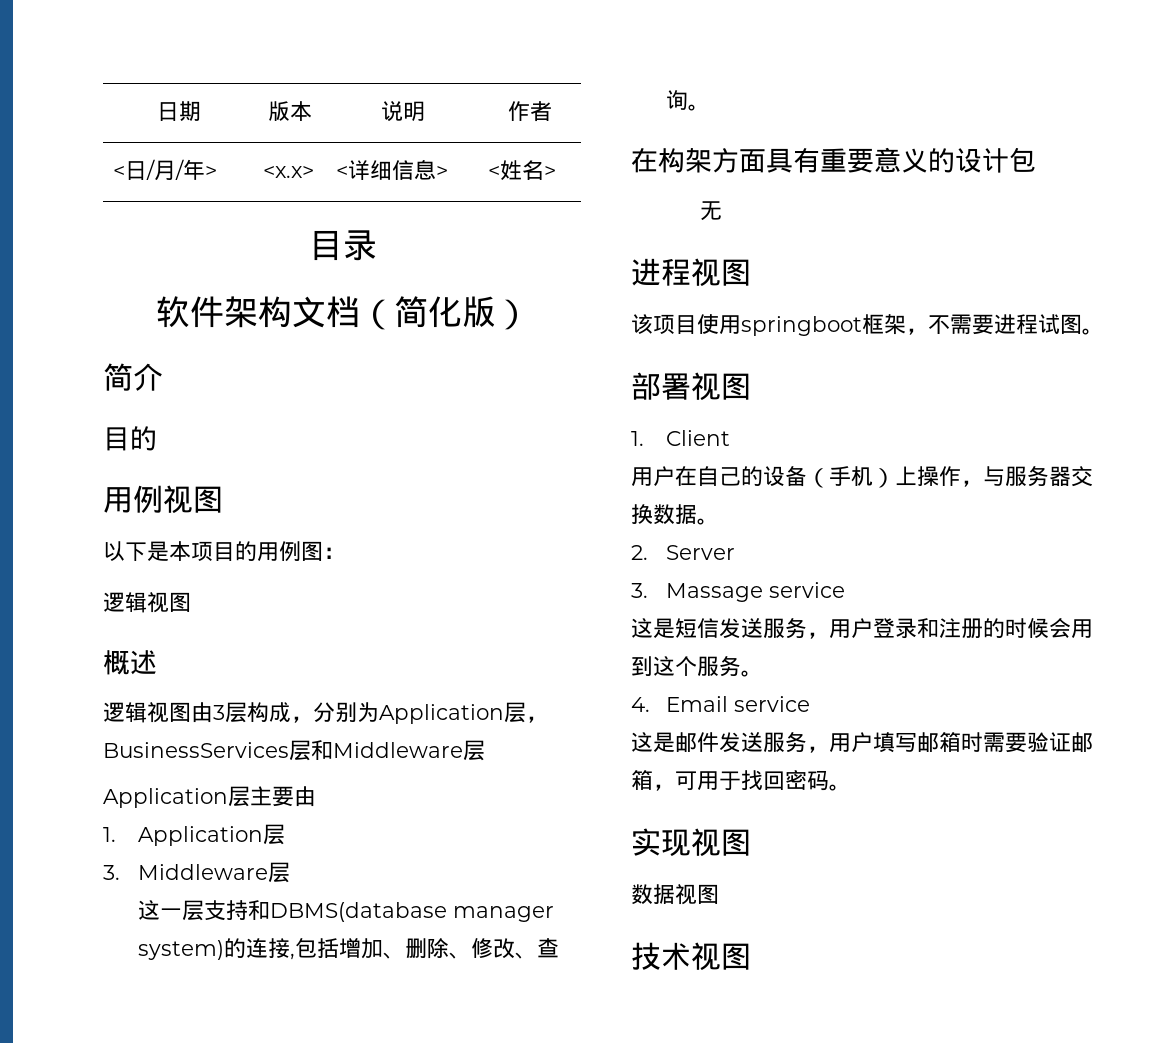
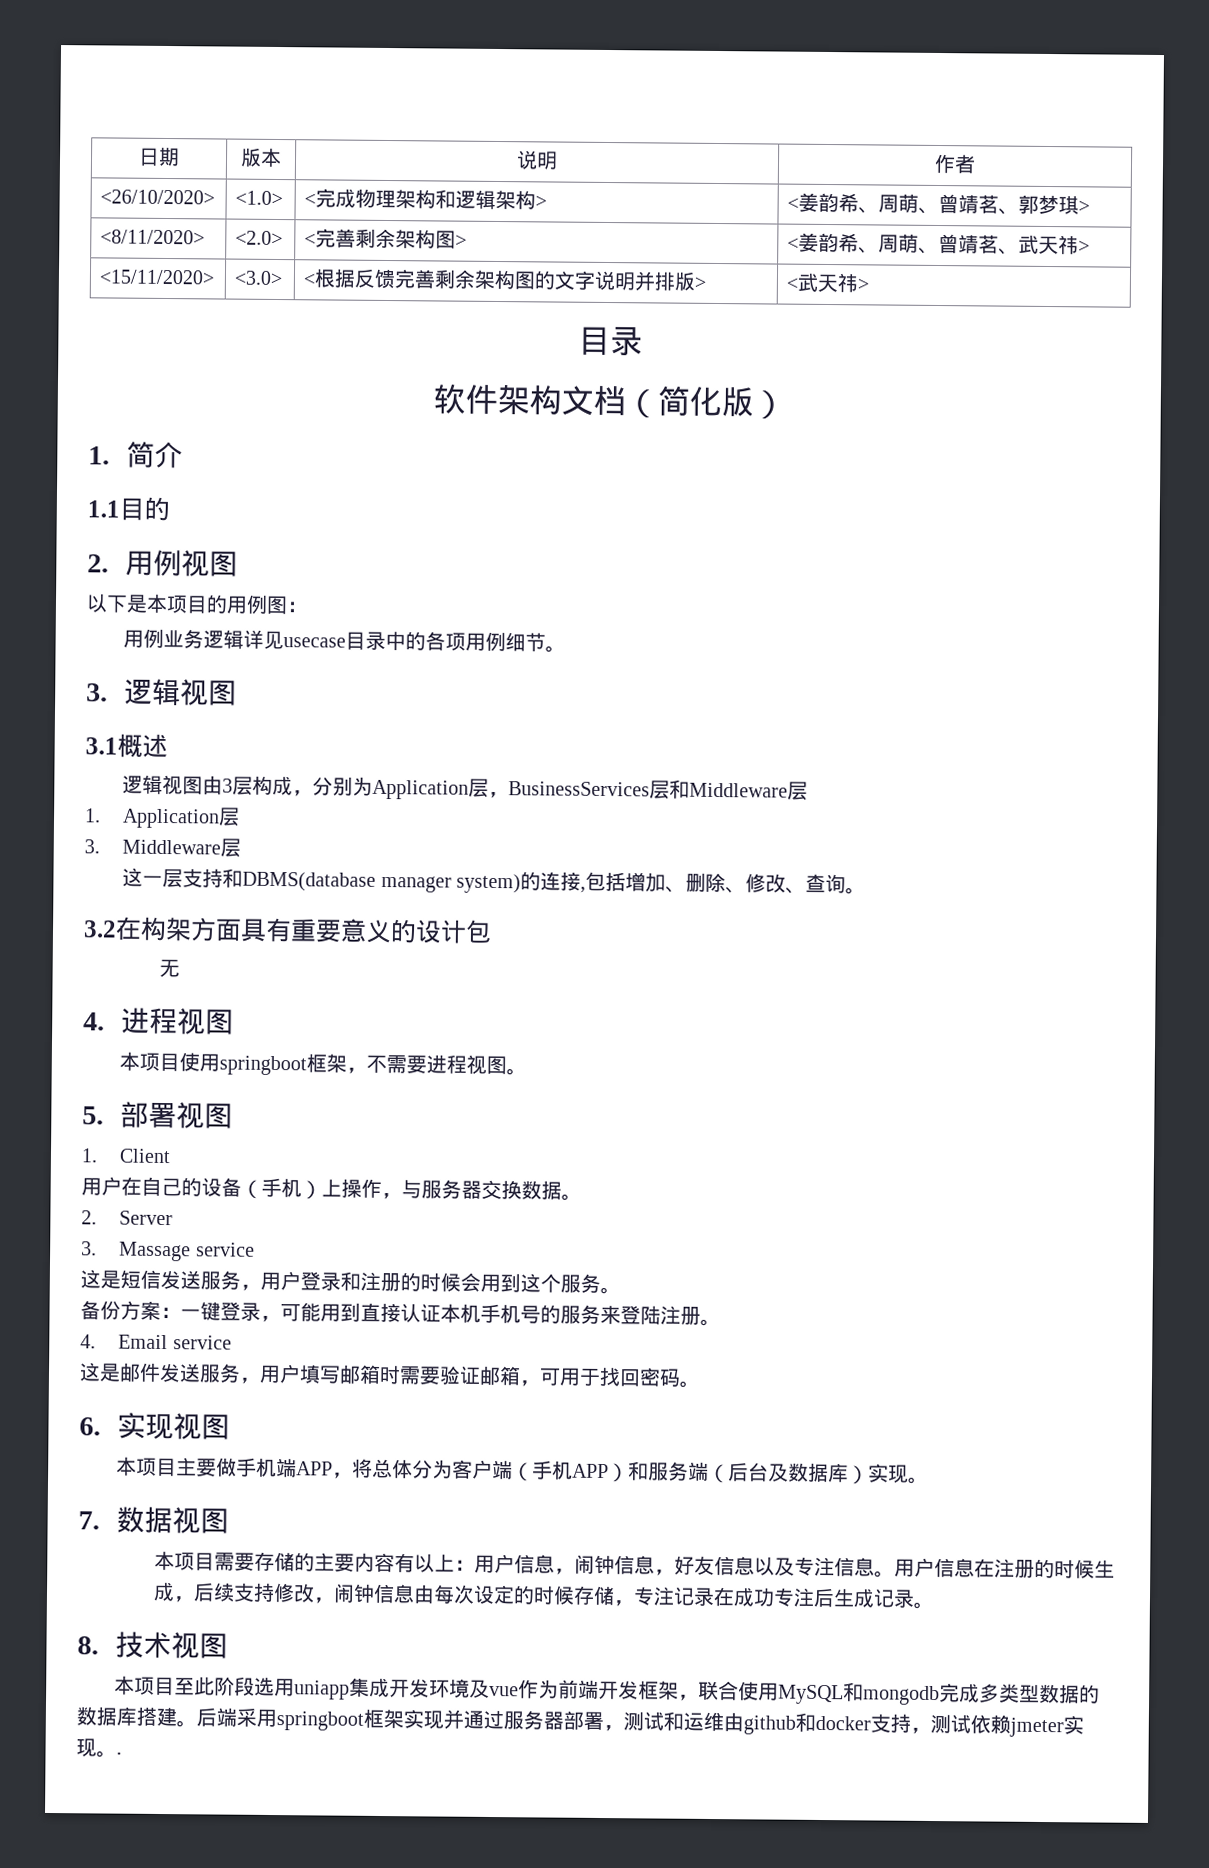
[113,159,218,181] [263,166,315,178] [336,159,449,180] [488,160,545,181] <日/月/年> | <x.x> | <详细信息> | <姓名 -> [100,189,216,205] [235,190,284,206] [304,188,548,210] [787,192,1091,215] [100,229,206,245] [235,230,284,246] [304,228,468,249] [787,232,1091,255] [99,269,216,285] [234,270,284,286] [303,268,707,292] [786,272,860,293] <26/10/2020> | <1.0> | <完成物理架构和逻辑架构> | <姜韵希、周萌、曾靖茗、郭梦琪> // <8/11/2020> | <2.0> | <完善剩余架构图> | <姜韵希、周萌、曾靖茗、武天祎> // <15/11/2020> | <3.0> | <根据反馈完善剩余架构图的文字说明并排版> | <武天祎
(530, 314) none -> [88,446,110,465] 1.
(163, 377) none -> [87,500,120,518] 1.1
(157, 438) none -> [87,554,109,573] 2.
(345, 553) none -> [123,628,567,653] [86,683,108,702] 用例业务逻辑详见usecase目录中的各项用例细节。 // 3.
(191, 602) none -> [85,737,118,755] 3.1
[103,786,316,808] // Application层主要由 -> (809, 791) none
(710, 107) none -> [83,920,117,938] 3.2
(723, 211) none -> [83,1012,105,1031] 4.
[631,314,653,334] 该 -> [119,1051,141,1071] 本
[1038,314,1060,334] 试 -> [466,1054,488,1075] 视
(1104, 331) none -> [82,1106,104,1125] 5.
(763, 673) none -> [80,1300,721,1327] // 备份方案：一键登录，可能用到直接认证本机手机号的服务来登陆注册。
(851, 787) none -> [79,1417,101,1436] 6.
[631,884,719,905] [631,942,751,971] 数据视图 // 技术视图 -> [116,1456,930,1485] [78,1506,230,1534] [154,1550,1116,1579] [153,1581,935,1610] [77,1631,229,1659] [114,1675,1101,1706] [76,1706,1084,1738] [76,1738,122,1758] 本项目主要做手机端APP，将总体分为客户端（手机APP）和服务端（后台及数据库）实现。 // 7.数据视图 // 本项目需要存储的主要内容有以上：用户信息，闹钟信息，好友信息以及专注信息。用户信息在注册的时候生成，后续支持修改，闹钟信息由每次设定的时候存储，专注记录在成功专注后生成记录。 // 8.技术视图 // 本项目至此阶段选用uniapp集成开发环境及vue作为前端开发框架，联合使用MySQL和mongodb完成多类型数据的数据库搭建。后端采用springboot框架实现并通过服务器部署，测试和运维由github和docker支持，测试依赖jmeter实现。.

